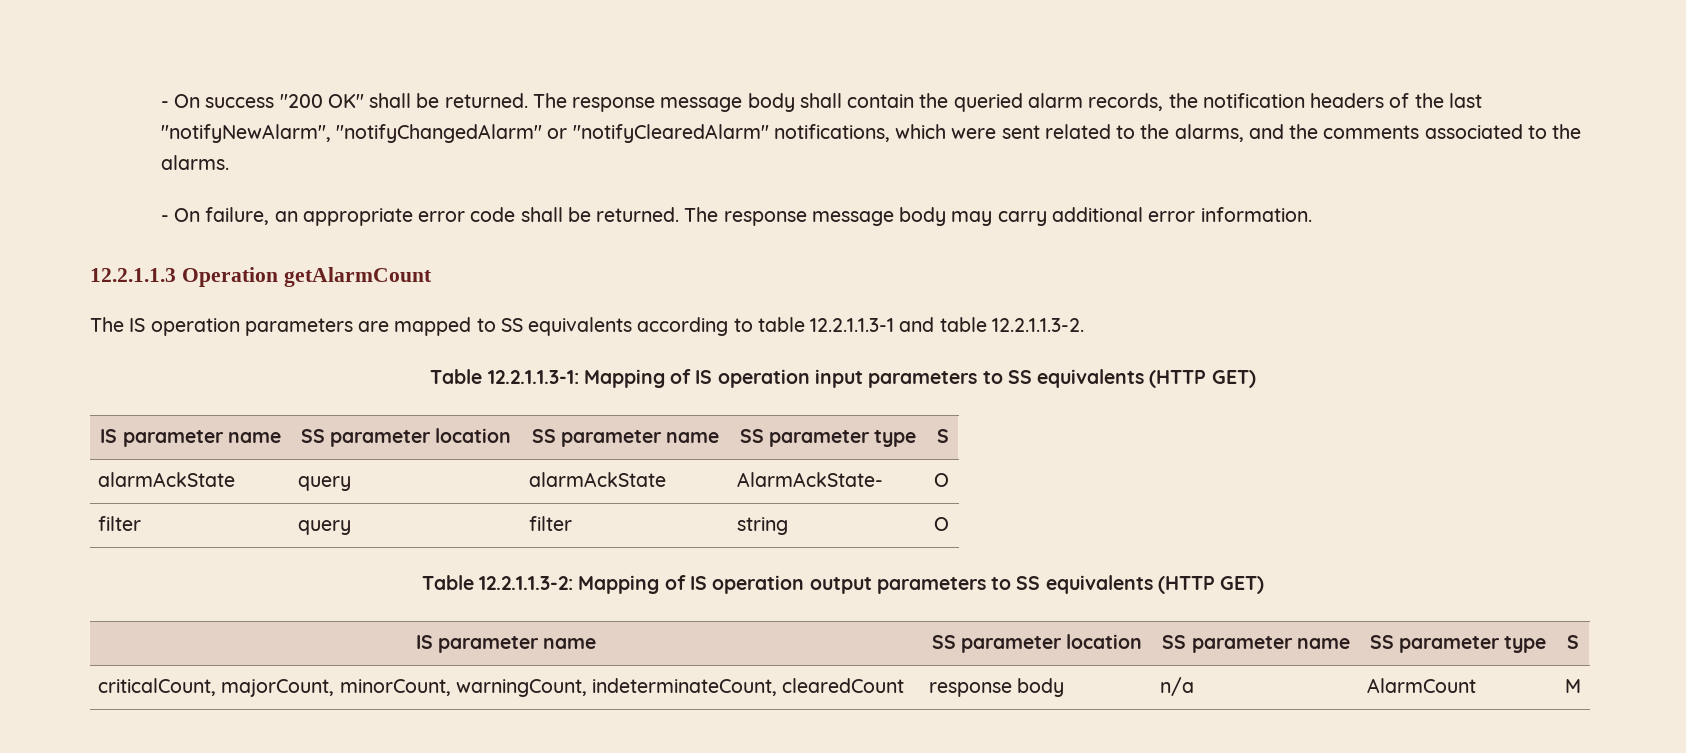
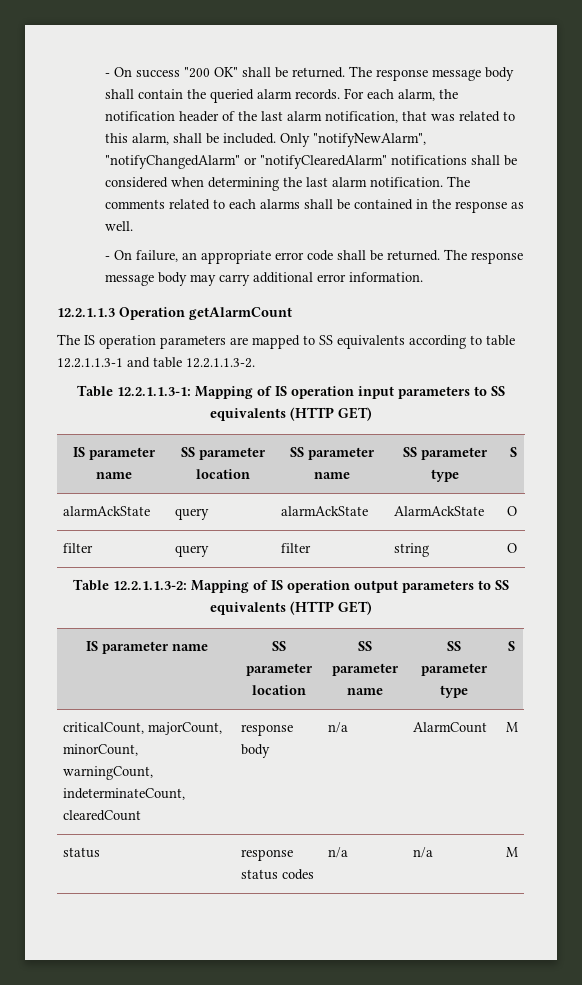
[1088,93,1164,111] records, -> [294,88,435,101] records. For each alarm,
[1310,93,1385,108] headers -> [178,111,219,122] header
[160,124,1582,143] [160,155,229,170] "notifyNewAlarm", "notifyChangedAlarm" or "notifyClearedAlarm" notifications, which were sent related to the alarms, and the comments associated to the alarms. -> [286,111,515,123] [104,133,426,147] [104,155,517,169] [104,176,470,191] [104,199,524,213] [104,221,133,231] alarm notification, that was related to this alarm, shall be included. Only "notifyNewAlarm", "notifyChangedAlarm" or "notifyClearedAlarm" notifications shall be considered when determining the last alarm notification. The comments related to each alarms shall be contained in the response as well.
[737,472,884,487] AlarmAckState- -> [393,506,484,516] AlarmAckState
(1581, 686) none -> [62,847,100,858] [240,849,293,861] [240,869,314,880] [327,847,348,858] [412,847,433,858] [505,847,518,857] // status | response status codes | n/a | n/a | M

